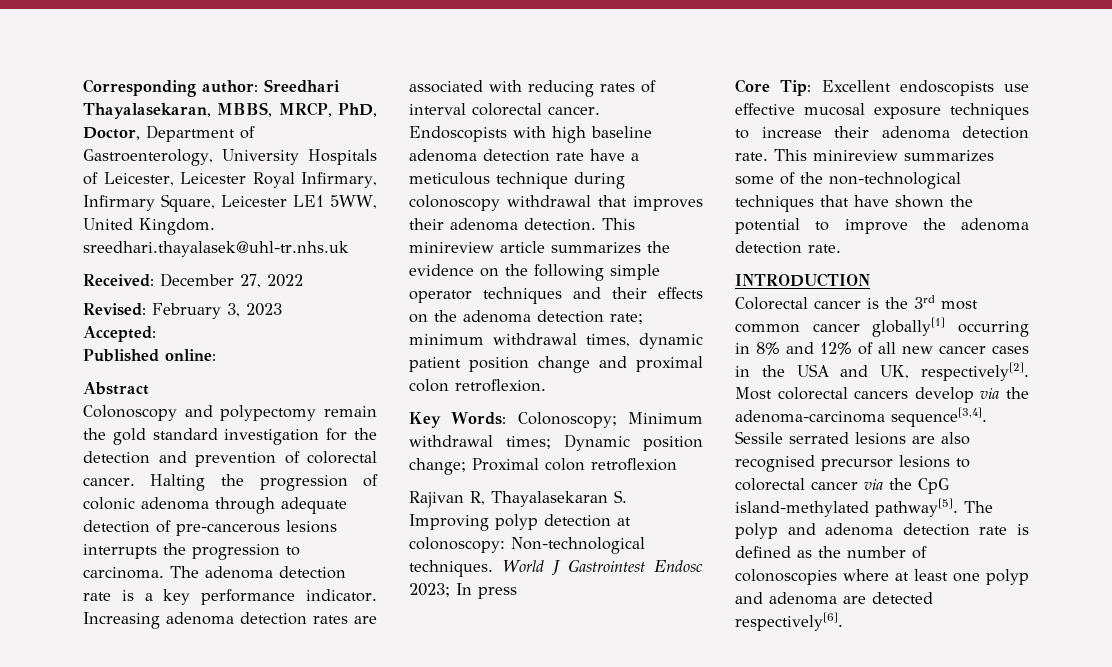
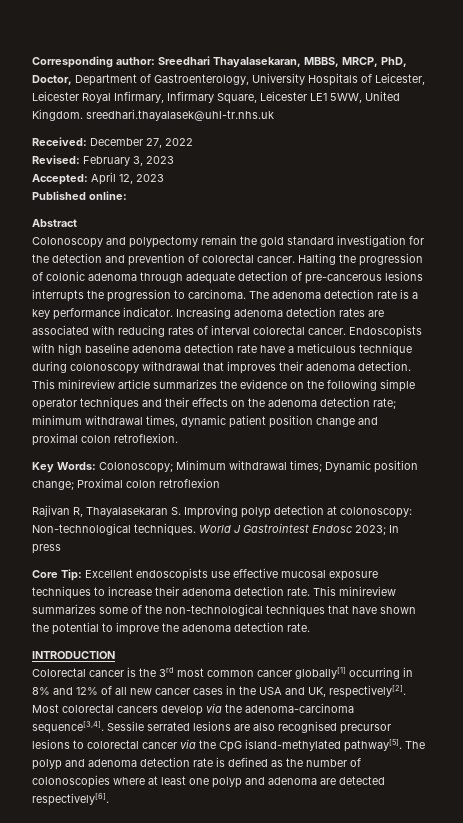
(156, 334) none -> [91,172,164,185] April 12, 2023

